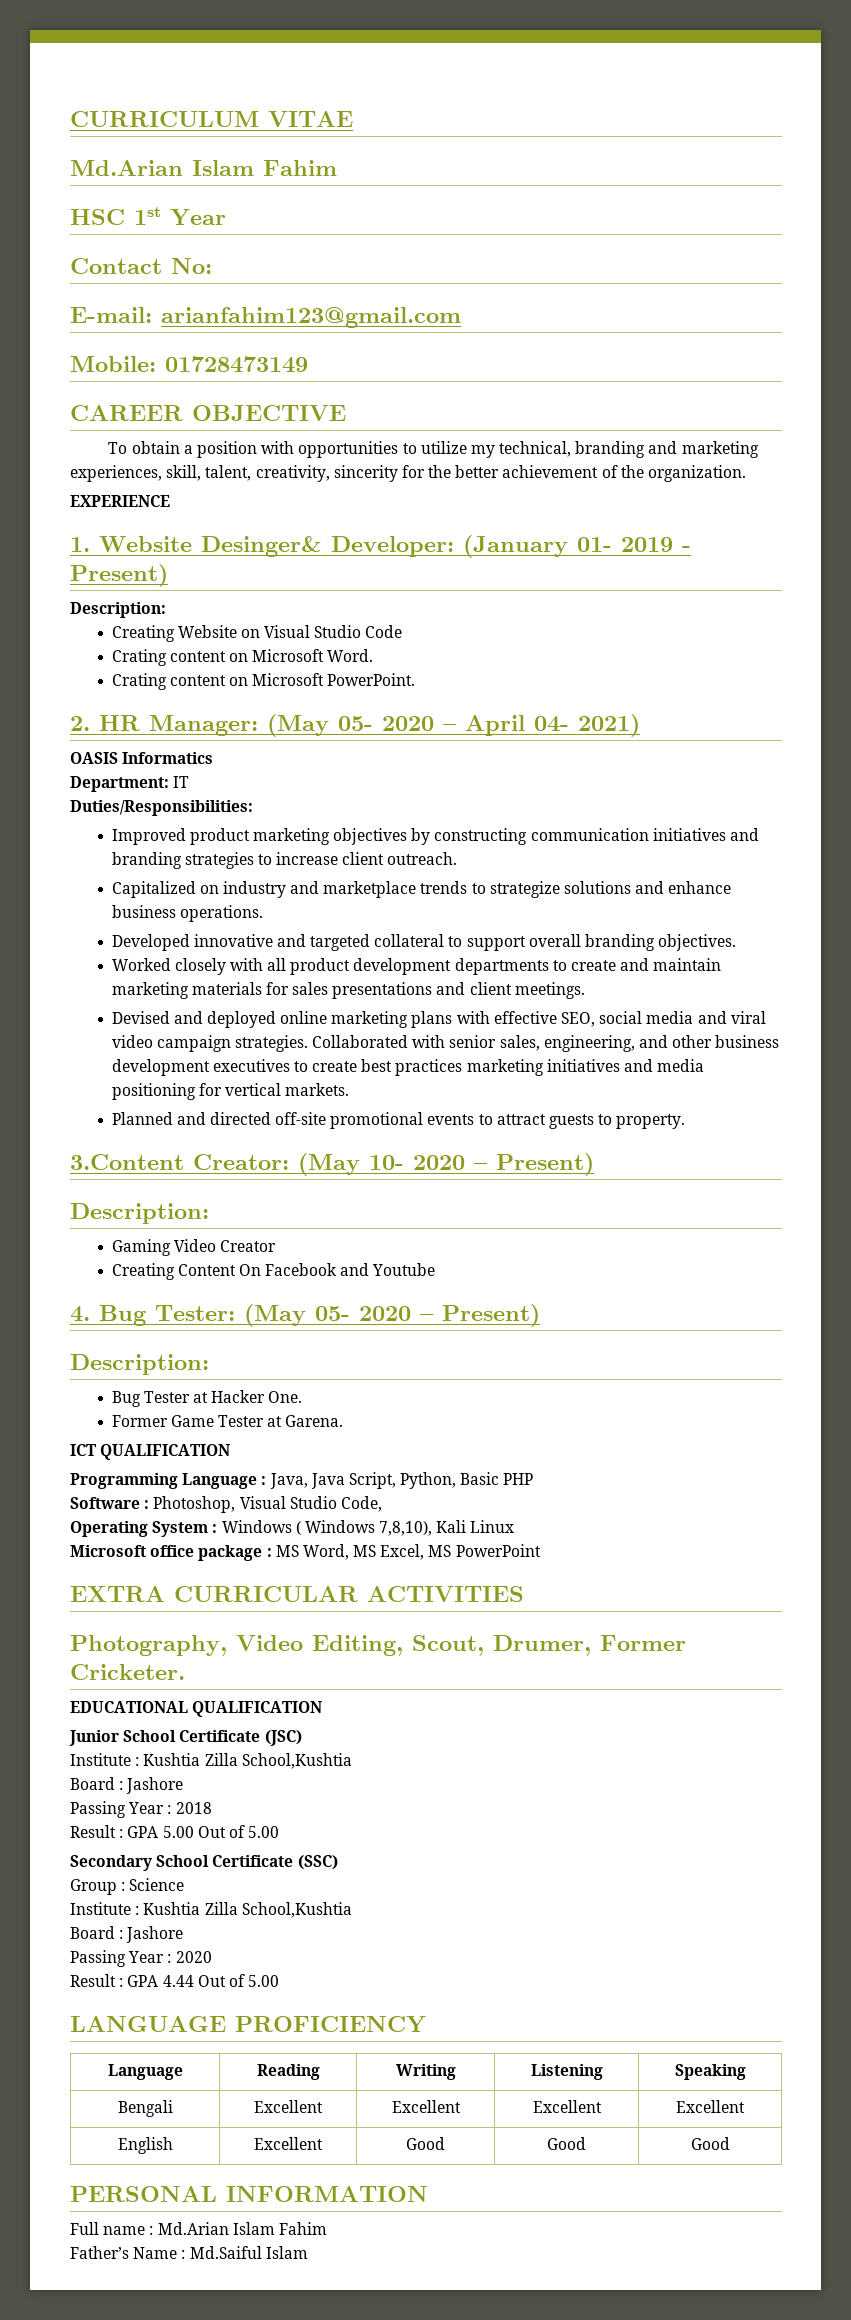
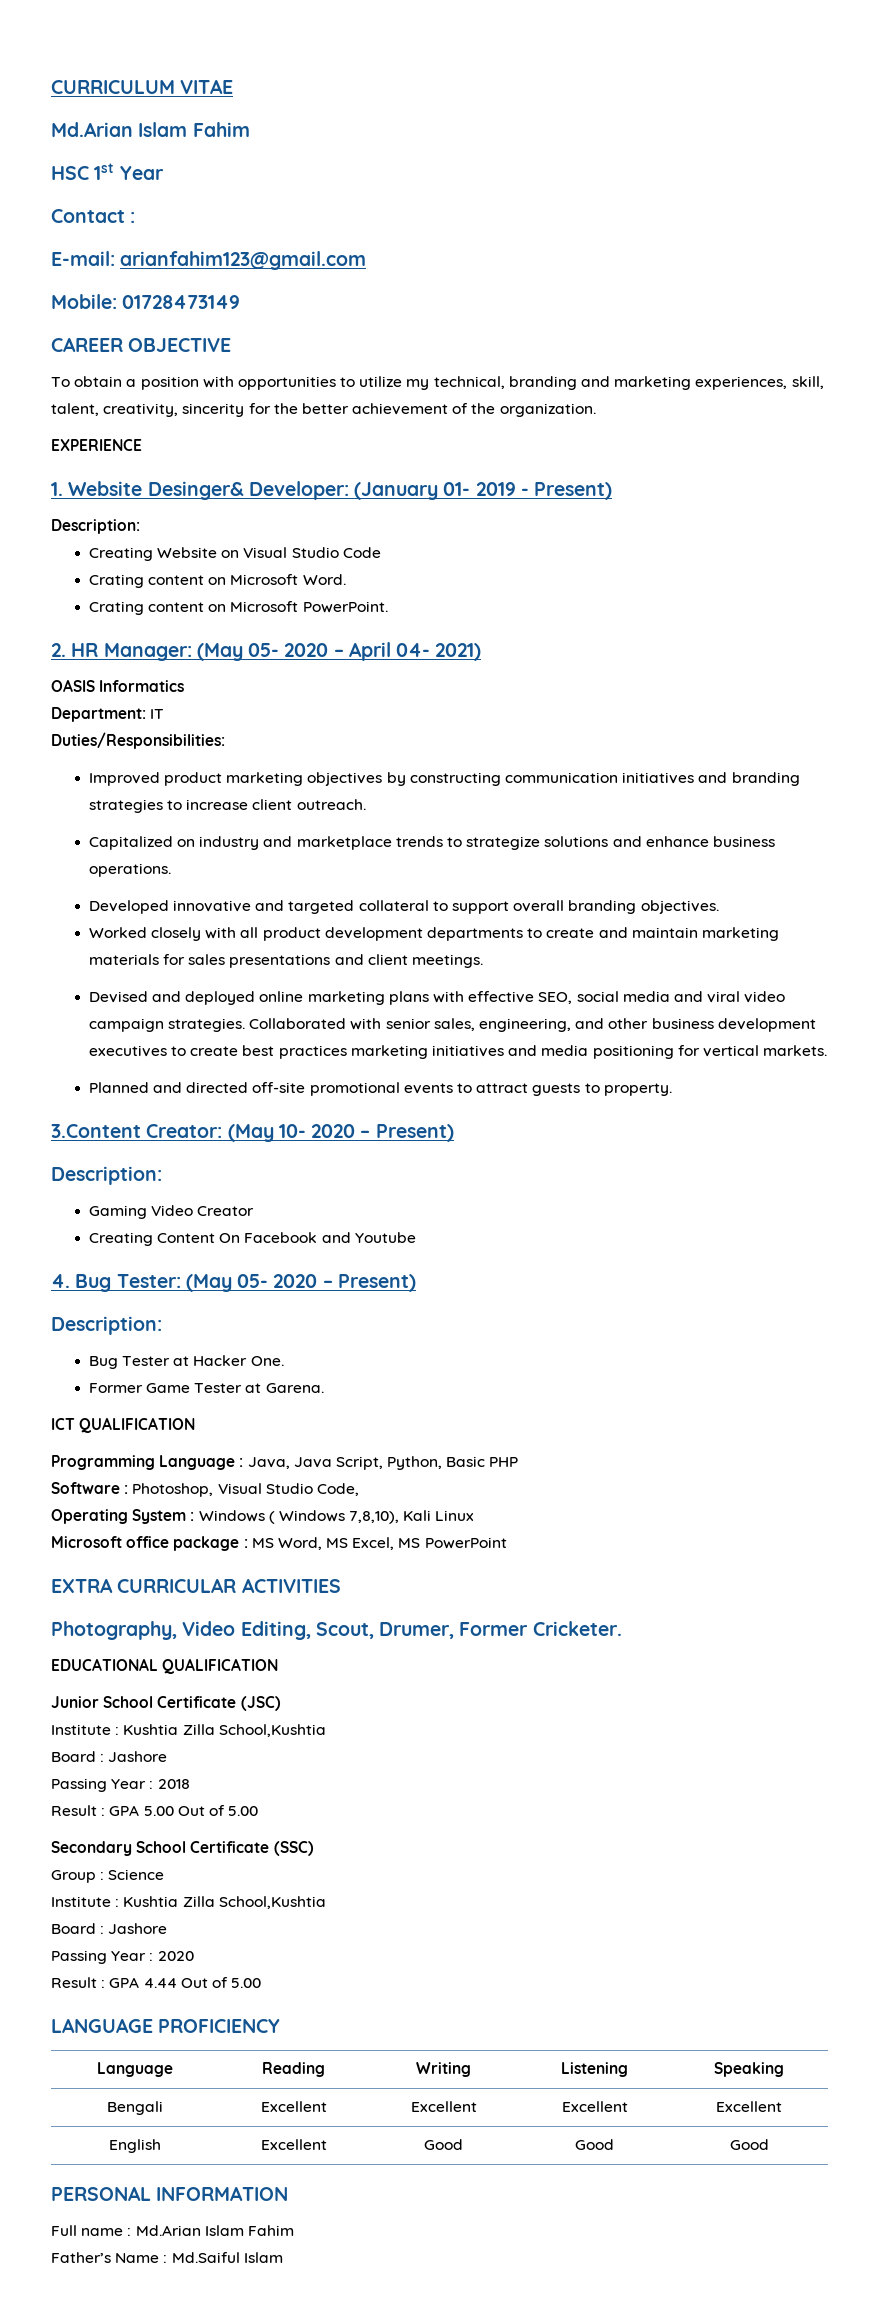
[171,258,212,274] No: -> [130,212,136,223] :

